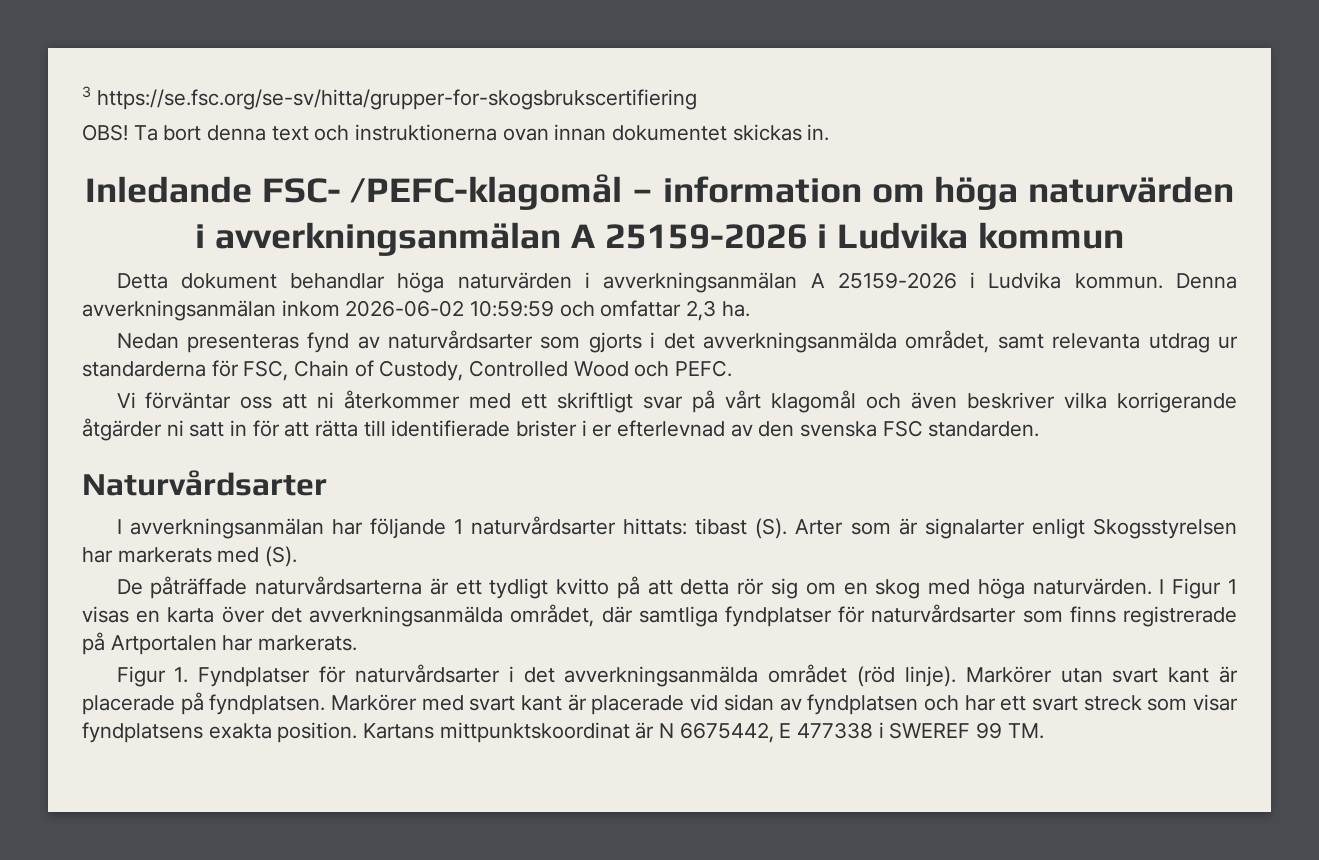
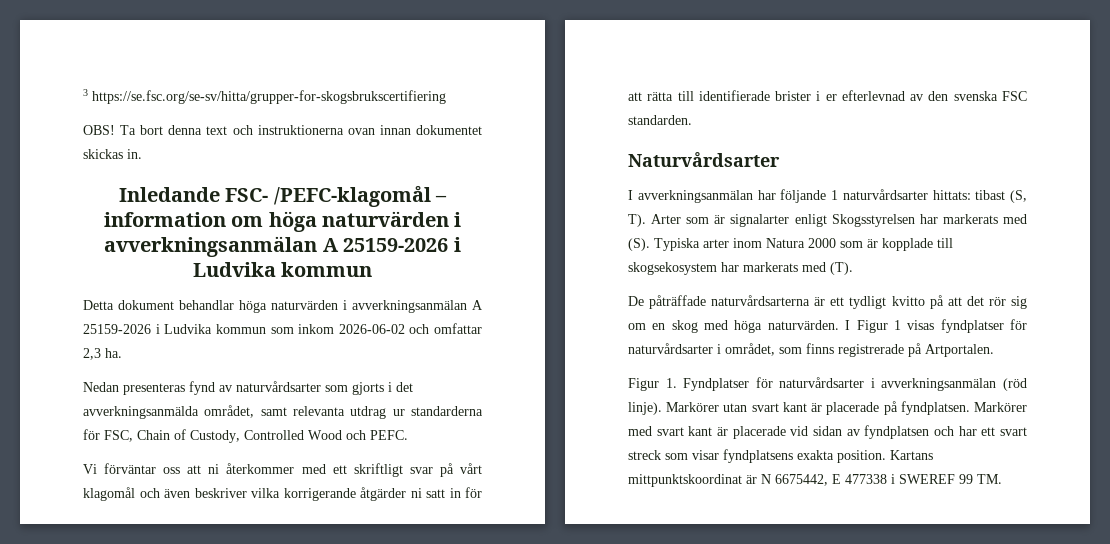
[1074,273,1237,289] [82,300,276,321] kommun. Denna avverkningsanmälan -> [215,324,294,334] kommun som
[470,300,555,317] 10:59:59 -> (405, 329) none
[755,518,788,539] (S). -> [1010,190,1027,203] [628,214,646,227] (S, T).
(298, 556) none -> [654,238,953,251] [628,262,853,275] Typiska arter inom Natura 2000 som är kopplade till skogsekosystem har markerats med (T).
[680,579,730,595] detta -> [966,296,984,306] det
[136,604,718,627] en karta över det avverkningsanmälda området, där samtliga -> (935, 325) none
(1017, 613) none -> [717,343,775,356] i området,
[110,635,358,655] Artportalen har markerats. -> [925,344,994,357] Artportalen.
[523,664,848,687] det avverkningsanmälda området -> [881,378,997,391] avverkningsanmälan

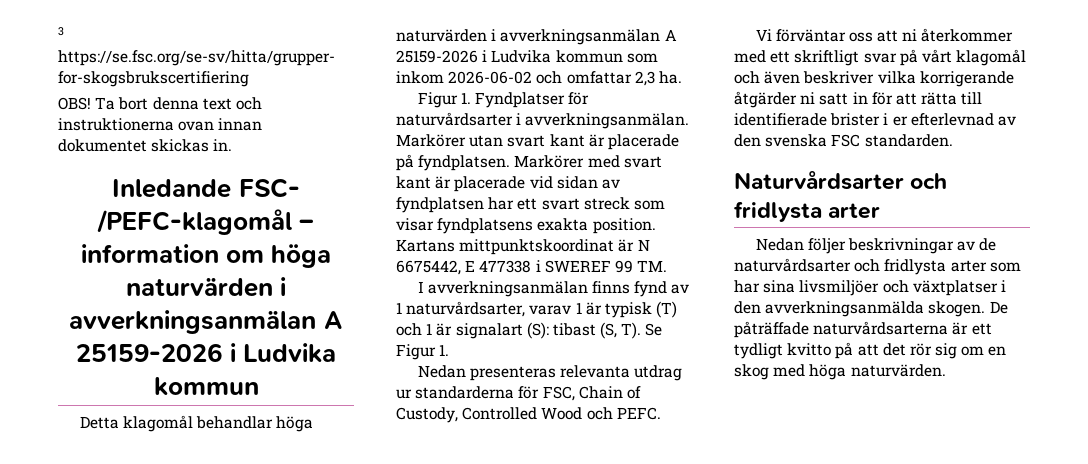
[118,300,174,310] dokument -> [122,415,193,432] klagomål
[83,381,413,395] [83,405,287,419] Nedan presenteras fynd av naturvårdsarter som gjorts i det avverkningsanmälda området, samt -> [417,92,590,108] [396,112,690,129] [396,134,679,150] [396,154,662,171] [396,176,620,192] [396,197,665,213] [396,218,656,234] [396,239,650,255] [396,260,668,275] [417,281,690,297] [396,301,678,318] [396,322,663,339] [396,344,450,360] [417,365,556,381] Figur 1. Fyndplatser för naturvårdsarter i avverkningsanmälan. Markörer utan svart kant är placerade på fyndplatsen. Markörer med svart kant är placerade vid sidan av fyndplatsen har ett svart streck som visar fyndplatsens exakta position. Kartans mittpunktskoordinat är N 6675442, E 477338 i SWEREF 99 TM. // I avverkningsanmälan finns fynd av 1 naturvårdsarter, varav 1 är typisk (T) och 1 är signalart (S): tibast (S, T). Se Figur 1. // Nedan presenteras
[628,189,1027,203] [628,214,1027,227] [628,238,953,251] [628,262,853,275] // I avverkningsanmälan har följande 1 naturvårdsarter hittats: tibast (S, T). Arter som är signalarter enligt Skogsstyrelsen har markerats med (S). Typiska arter inom Natura 2000 som är kopplade till skogsekosystem har markerats med (T). // -> [910,173,948,189] [734,201,881,222] [755,238,997,254] [734,258,1021,275] [734,280,1006,296] [734,301,986,317] och fridlysta arter // Nedan följer beskrivningar av de naturvårdsarter och fridlysta arter som har sina livsmiljöer och växtplatser i den avverkningsanmälda skogen.
[845,319,1027,333] [628,343,994,357] [628,377,1027,391] [628,401,1027,415] [628,425,1027,439] [628,449,933,463] [628,474,1002,487] I Figur 1 visas fyndplatser för naturvårdsarter i området, som finns registrerade på Artportalen. // Figur 1. Fyndplatser för naturvårdsarter i avverkningsanmälan (röd linje). Markörer utan svart kant är placerade på fyndplatsen. Markörer med svart kant är placerade vid sidan av fyndplatsen och har ett svart streck som visar fyndplatsens exakta position. Kartans mittpunktskoordinat är N 6675442, E 477338 i SWEREF 99 TM. -> (946, 370) none

